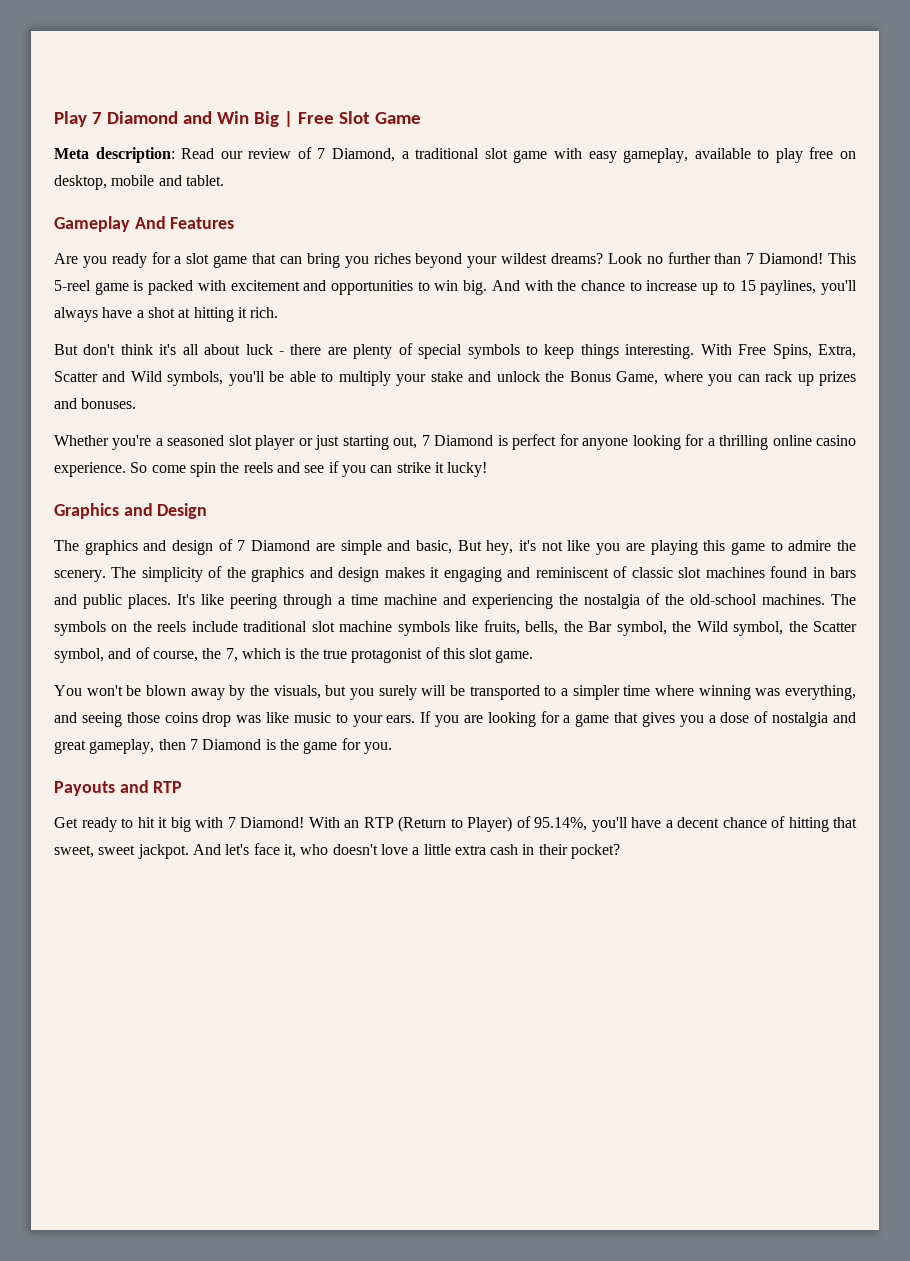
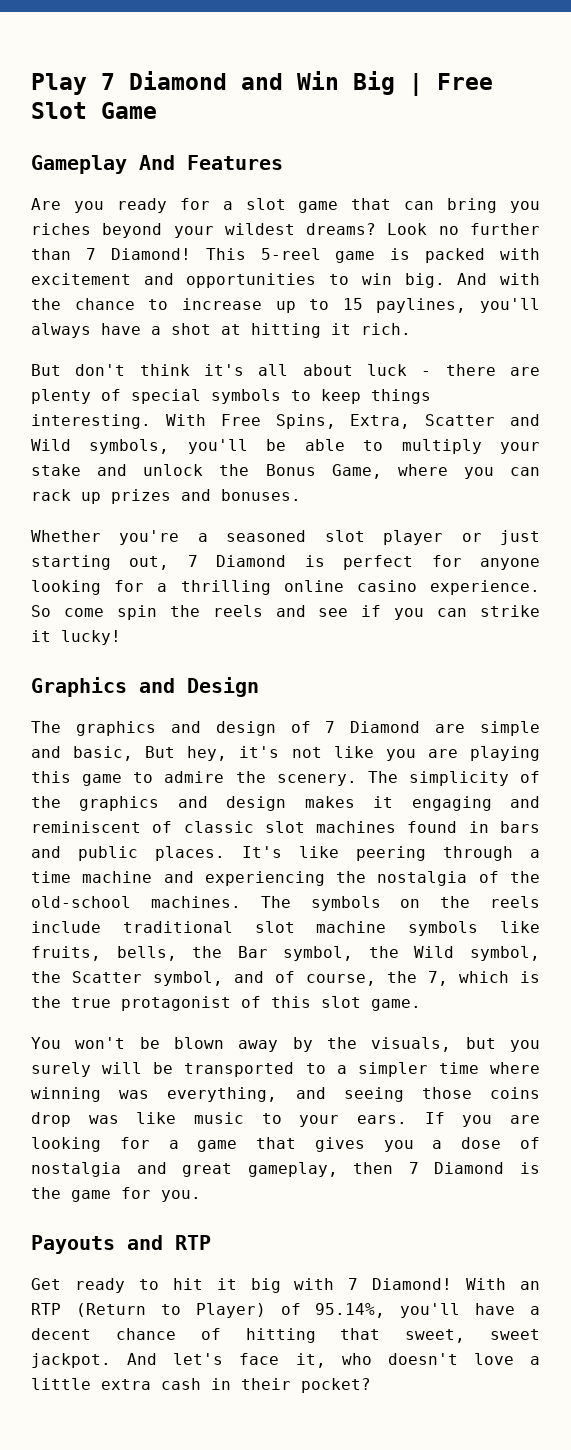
[54,147,856,163] [54,175,224,190] // Meta description: Read our review of 7 Diamond, a traditional slot game with easy gameplay, available to play free on desktop, mobile and tablet. -> (157, 110) none

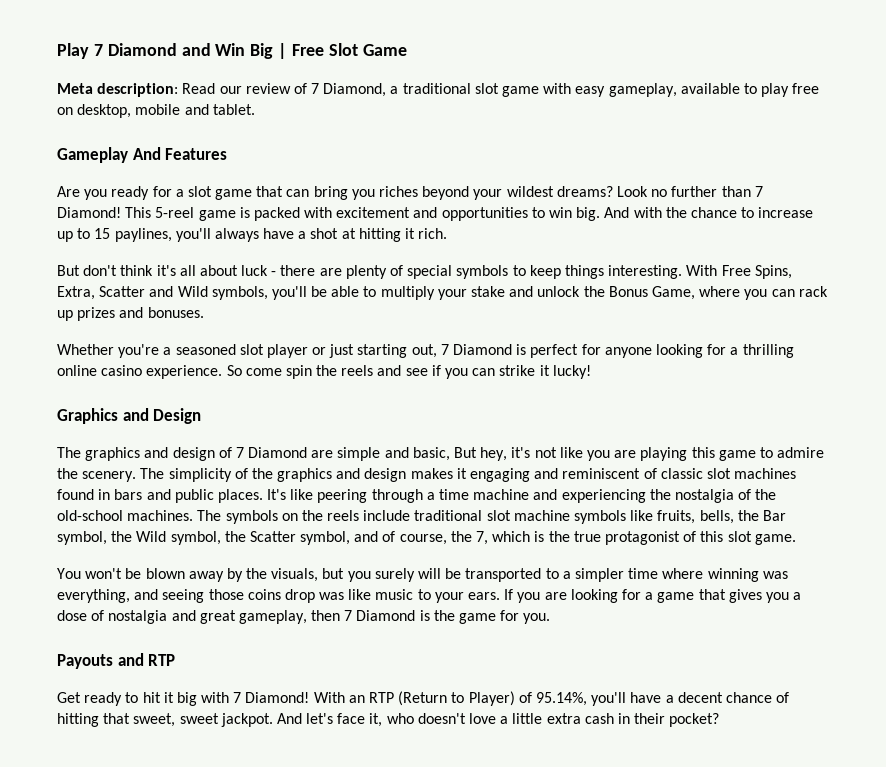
(157, 110) none -> [57,83,820,97] [57,104,255,118] // Meta description: Read our review of 7 Diamond, a traditional slot game with easy gameplay, available to play free on desktop, mobile and tablet.

